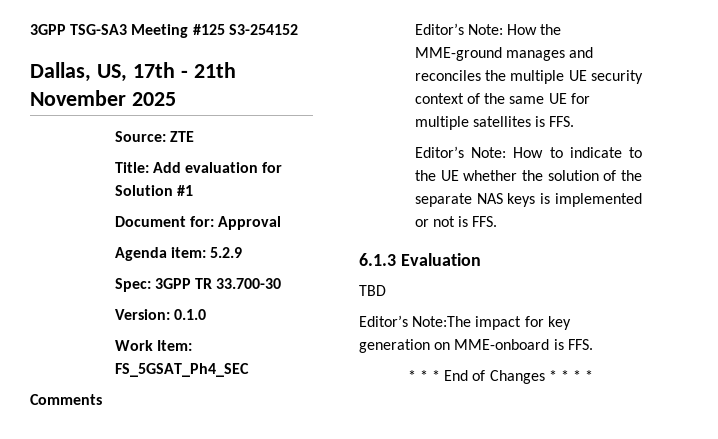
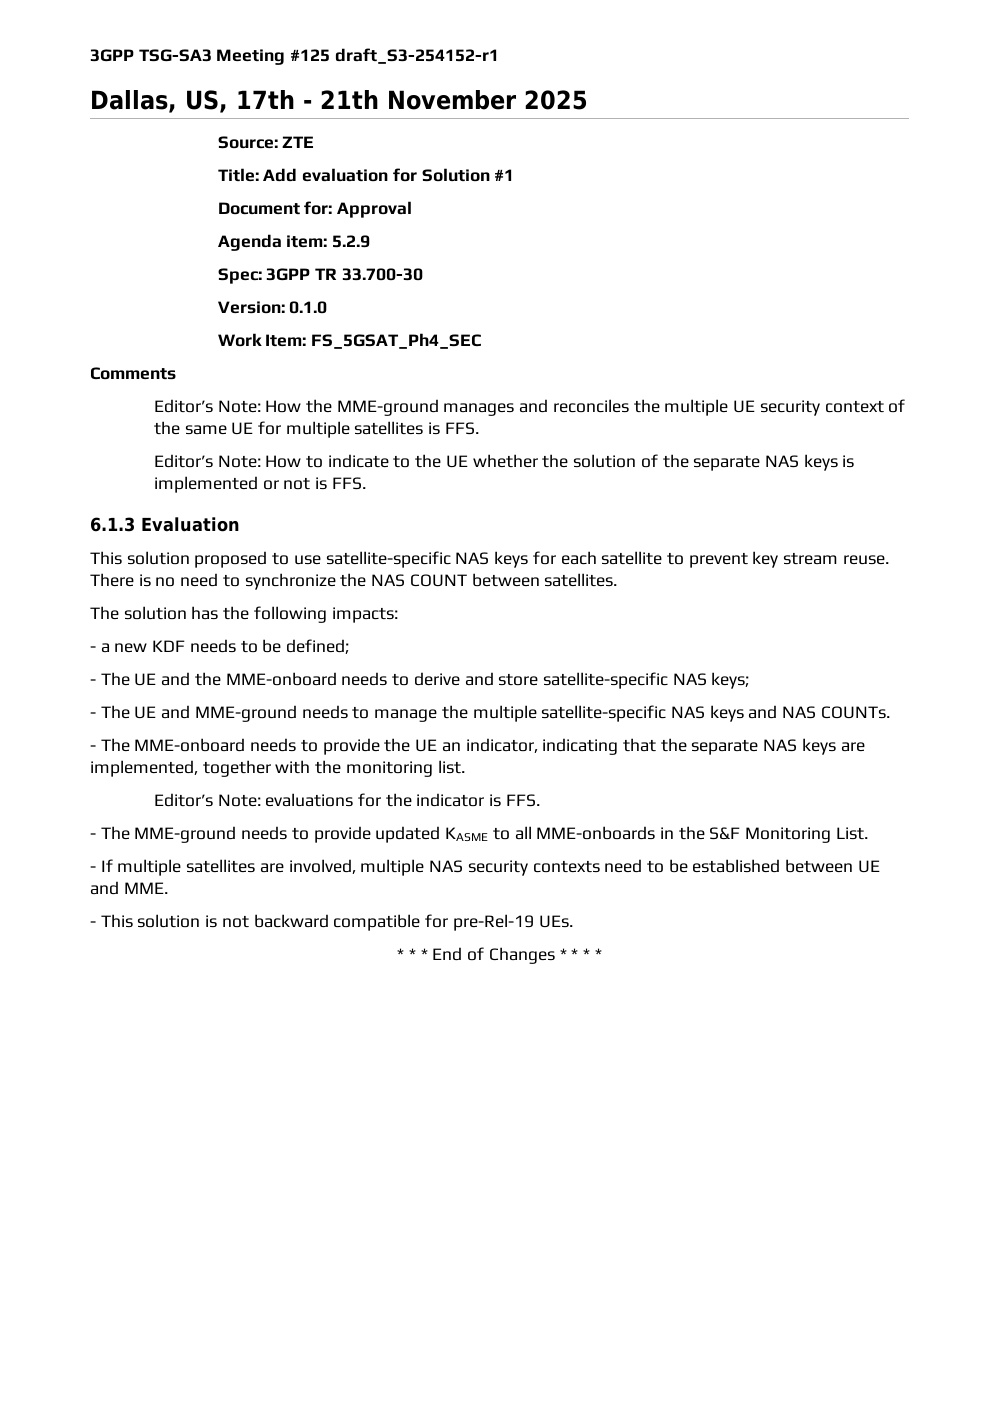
[228,24,298,35] S3-254152 -> [334,48,499,64] draft_S3-254152-r1
[359,285,386,296] [359,315,571,330] [359,339,593,353] TBD // Editor’s Note:The impact for key generation on MME-onboard is FFS. -> [90,551,889,568] [90,573,618,590] [90,606,398,623] [90,639,350,654] [90,672,750,689] [90,705,890,722] [90,738,865,755] [90,760,465,777] [153,793,540,807] [90,826,868,843] [90,859,880,876] [90,881,168,895] [90,914,573,931] This solution proposed to use satellite-specific NAS keys for each satellite to prevent key stream reuse. There is no need to synchronize the NAS COUNT between satellites. // The solution has the following impacts: // - a new KDF needs to be defined; // - The UE and the MME-onboard needs to derive and store satellite-specific NAS keys; // - The UE and MME-ground needs to manage the multiple satellite-specific NAS keys and NAS COUNTs. // - The MME-onboard needs to provide the UE an indicator, indicating that the separate NAS keys are implemented, together with the monitoring list. // Editor’s Note: evaluations for the indicator is FFS. // - The MME-ground needs to provide updated KASME to all MME-onboards in the S&F Monitoring List. // - If multiple satellites are involved, multiple NAS security contexts need to be established between UE and MME. // - This solution is not backward compatible for pre-Rel-19 UEs.

